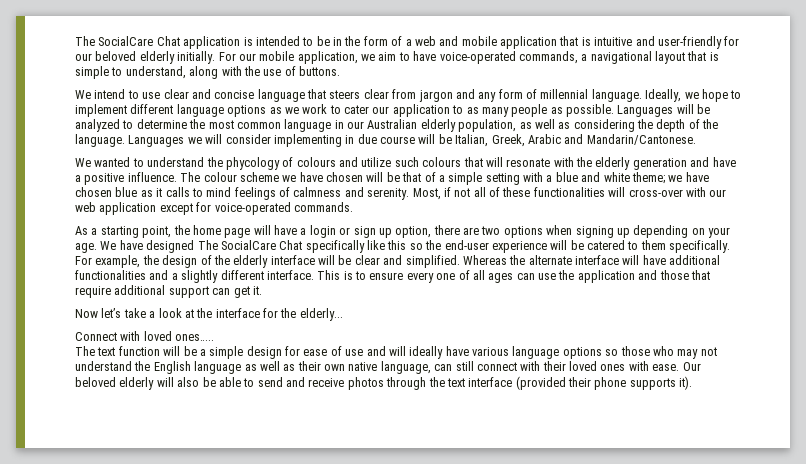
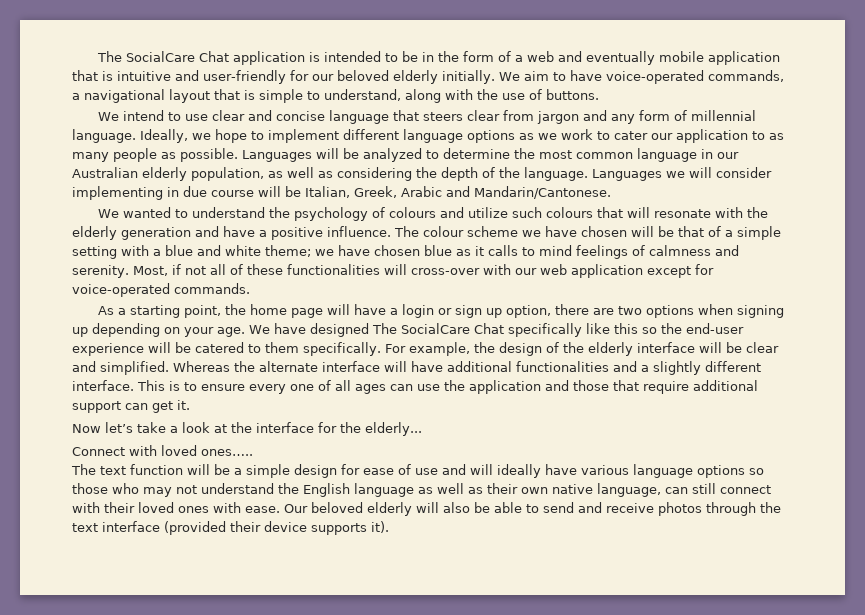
(459, 41) none -> [585,51,655,65] eventually
[218,51,375,64] For our mobile application, we -> [498,72,520,81] We
[225,157,280,170] phycology -> [293,207,368,221] psychology
[594,377,627,390] phone -> [264,521,307,532] device

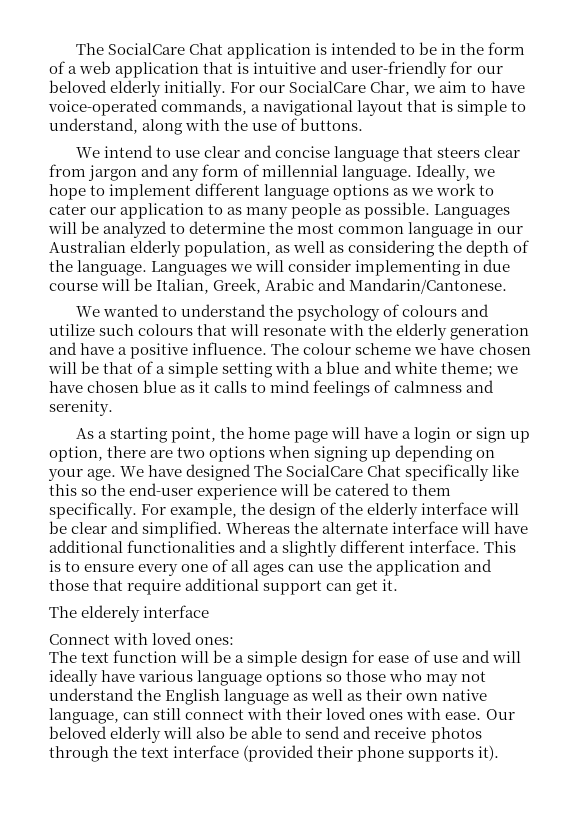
[557,51,704,65] and eventually mobile -> (112, 67) none
[498,72,520,81] We -> [230,81,436,96] For our SocialCare Char, we
[132,264,714,278] [72,283,250,297] Most, if not all of these functionalities will cross-over with our web application except for voice-operated commands. -> (113, 408) none
[72,422,422,436] Now let’s take a look at the interface for the elderly... -> [49,605,210,622] The elderely interface
[201,449,253,456] ones….. -> [195,637,235,645] ones:
[264,521,307,532] device -> [357,746,405,762] phone

